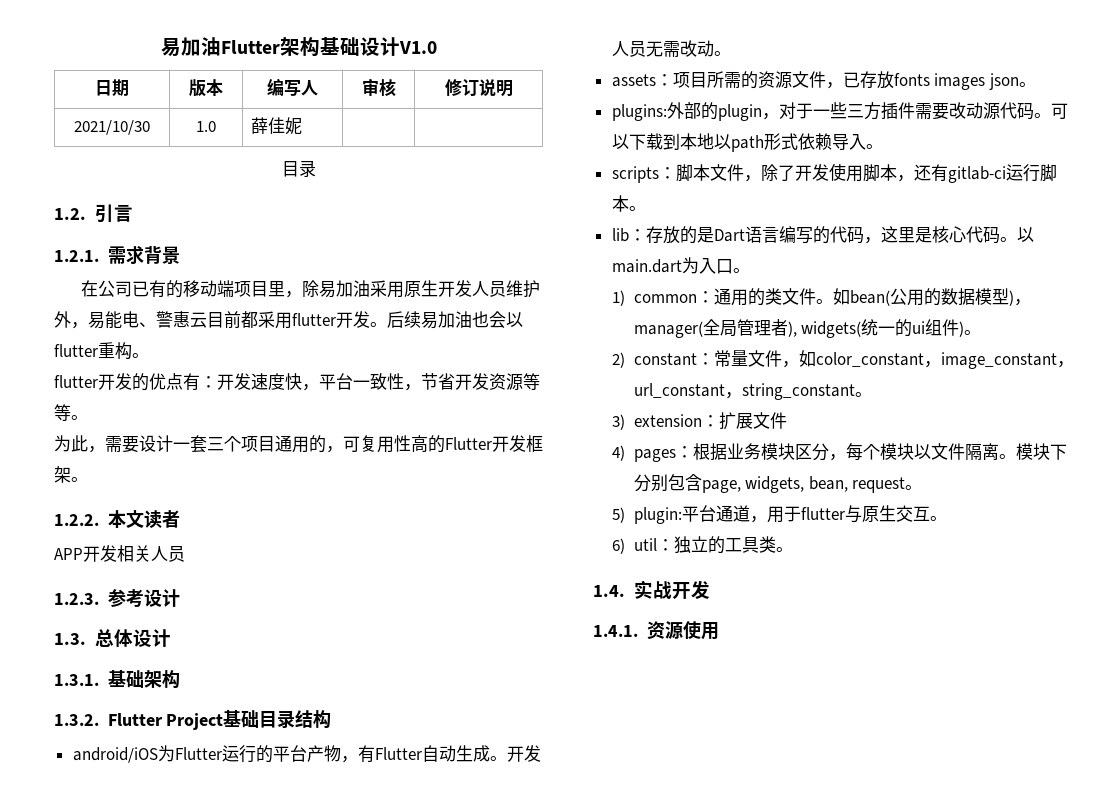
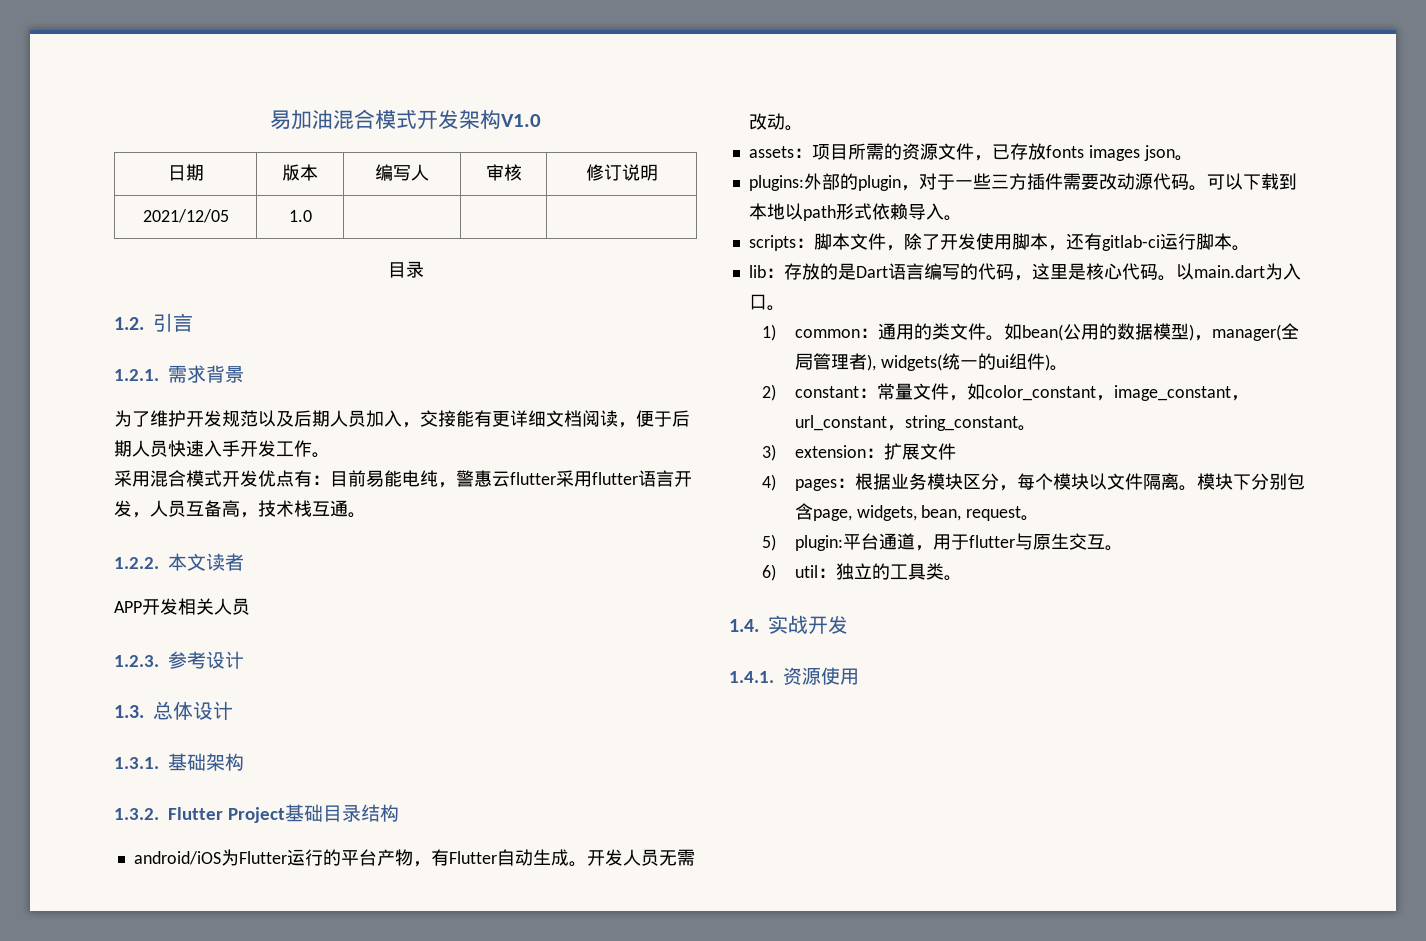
[160,36,400,57] 易加油Flutter架构基础设计 -> [270,109,501,130] 易加油混合模式开发架构
[74,120,150,135] 2021/10/30 -> [142,209,229,223] 2021/12/05
[251,117,303,135] 薛佳妮 -> (312, 216) none
[80,280,540,298] [54,311,523,329] [54,342,149,360] [54,373,540,391] [54,404,88,421] [54,435,543,453] [54,466,71,483] 在公司已有的移动端项⽬⾥，除易加油采⽤原⽣开发⼈员维护外，易能电、警惠云⽬前都采⽤flutter开发。后续易加油也会以flutter重构。 // flutter开发的优点有：开发速度快，平台⼀致性，节省开发资源等等。 // 为此，需要设计⼀套三个项⽬通⽤的，可复⽤性⾼的Flutter开发框架 -> [114,410,690,428] [114,440,330,458] [114,470,692,488] [114,500,348,518] 为了维护开发规范以及后期人员加入，交接能有更详细文档阅读，便于后期人员快速入手开发工作。 // 采用混合模式开发优点有：目前易能电纯，警惠云flutter采用flutter语言开发，人员互备高，技术栈互通

